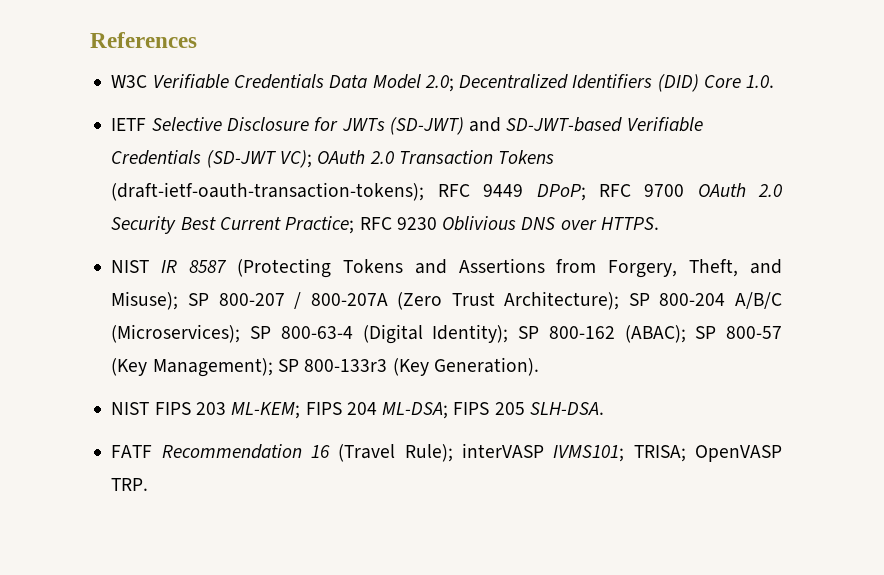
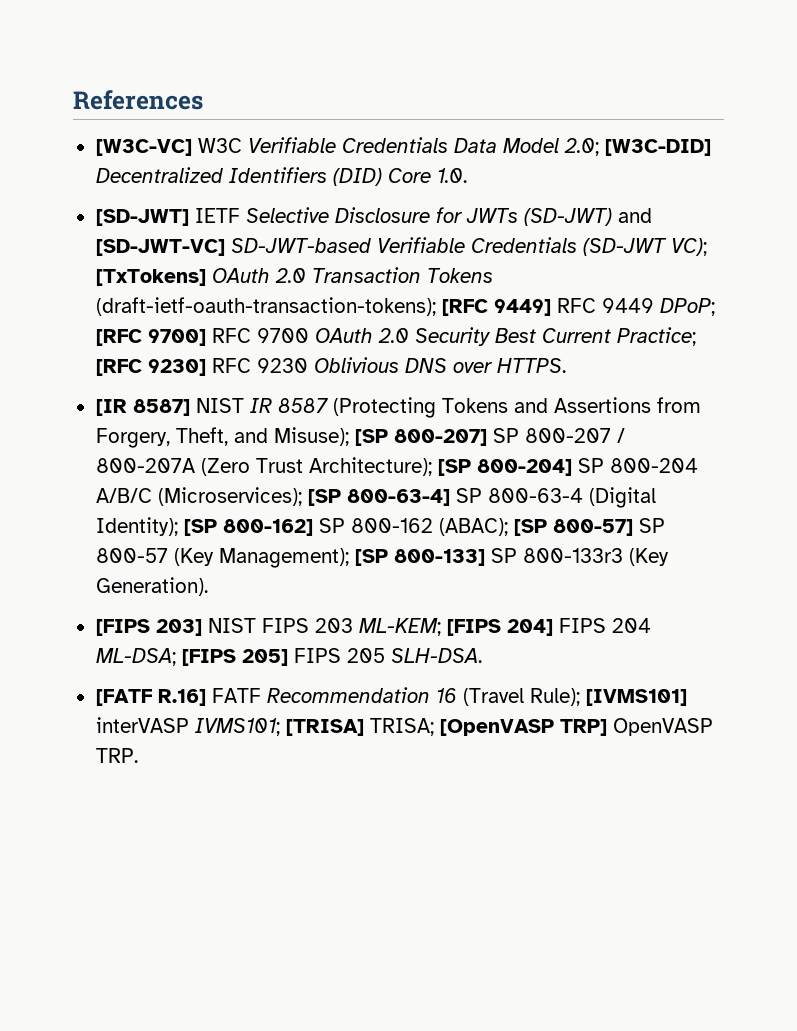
(197, 40) none -> [95,139,192,156] [W3C-VC]
(454, 83) none -> [604,139,711,156] [W3C-DID]
(775, 81) none -> [95,209,189,226] [SD-JWT]
(502, 124) none -> [95,239,225,256] [SD-JWT-VC]
(312, 159) none -> [95,269,206,286] [TxTokens]
(425, 191) none -> [441,299,551,316] [RFC 9449]
(586, 192) none -> [95,329,206,346] [RFC 9700]
(355, 225) none -> [95,359,206,376] [RFC 9230]
(659, 223) none -> [95,399,190,416] [IR 8587]
(179, 300) none -> [354,429,487,446] [SP 800-207]
(620, 300) none -> [437,459,572,476] [SP 800-204]
(241, 333) none -> [307,489,450,506] [SP 800-63-4]
(509, 333) none -> [183,519,313,536] [SP 800-162]
(686, 334) none -> [513,519,633,536] [SP 800-57]
(273, 367) none -> [354,549,485,566] [SP 800-133]
(539, 366) none -> [95,619,202,636] [FIPS 203]
(301, 410) none -> [446,619,553,636] [FIPS 204]
(449, 410) none -> [181,649,288,666] [FIPS 205]
(604, 408) none -> [95,689,206,706] [FATF R.16]
(453, 453) none -> [585,689,687,706] [IVMS101]
[633,445,686,462] TRISA; -> [285,718,607,736] [TRISA] TRISA; [OpenVASP TRP]

